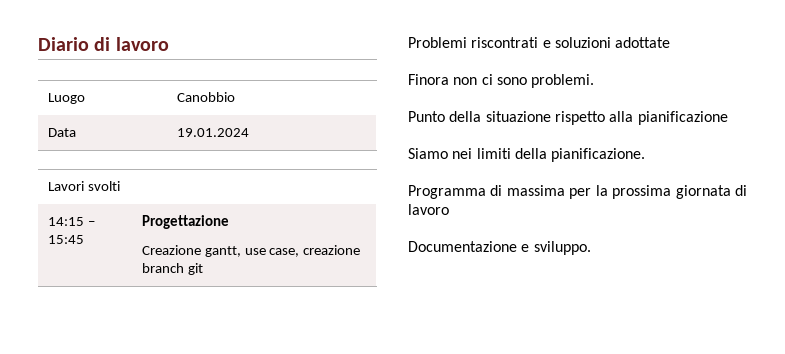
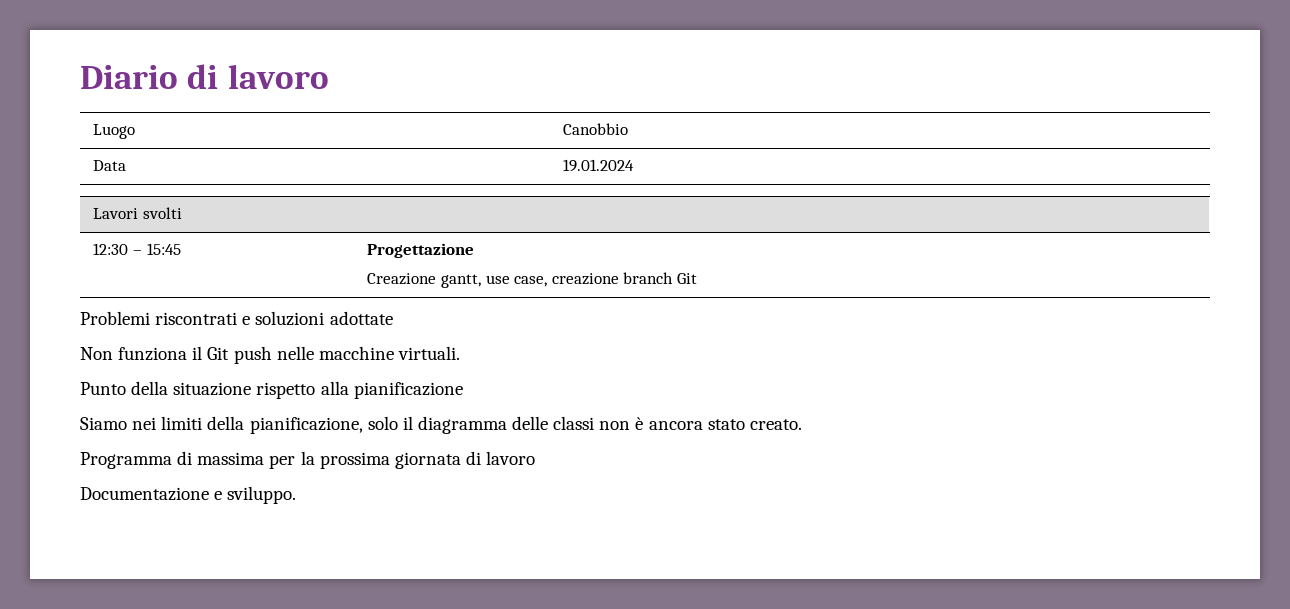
[47,217,84,226] 14:15 -> [93,243,129,255] 12:30
[187,263,203,275] git -> [676,273,697,284] Git
[408,74,595,88] Finora non ci sono problemi. -> [80,346,460,364] Non funziona il Git push nelle macchine virtuali.
[551,148,646,162] pianificazione. -> [249,416,802,434] pianificazione, solo il diagramma delle classi non è ancora stato creato.

